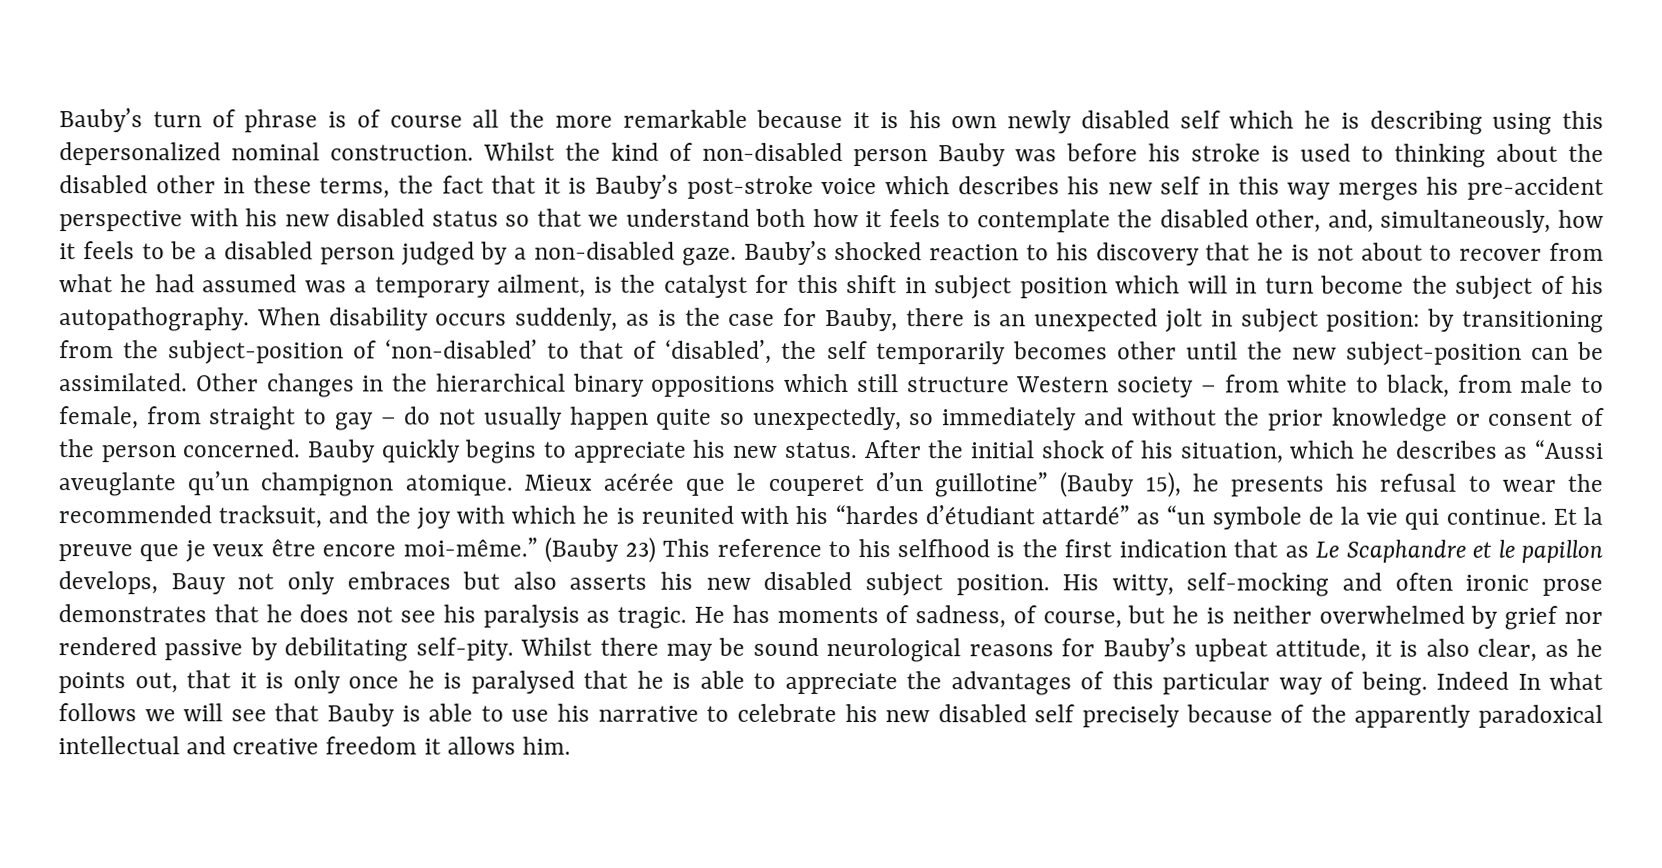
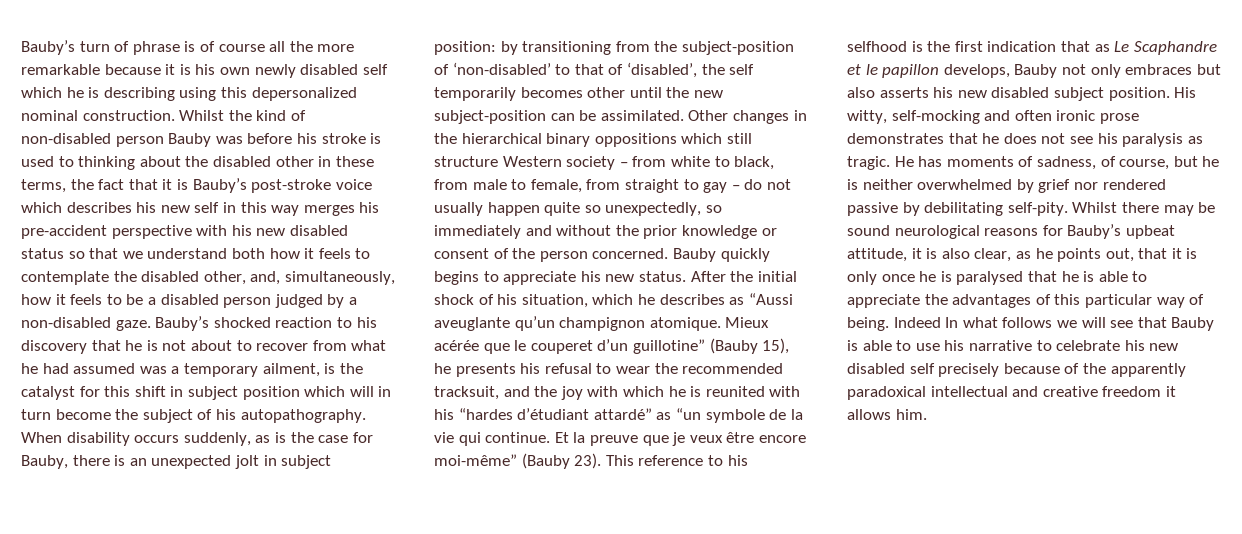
[402,536,656,563] moi-même.” (Bauby 23) -> [434,453,602,469] moi-même” (Bauby 23).
[170,573,226,595] Bauy -> [1014,64,1058,78] Bauby

